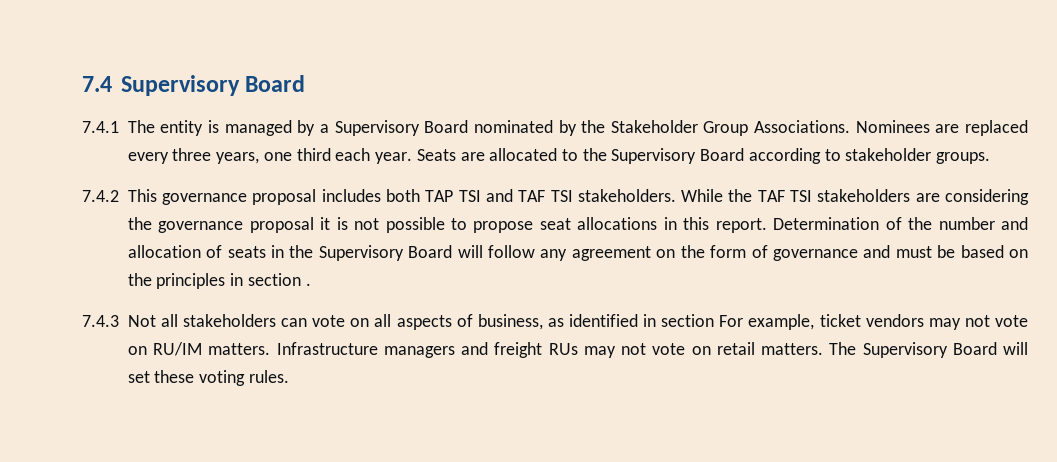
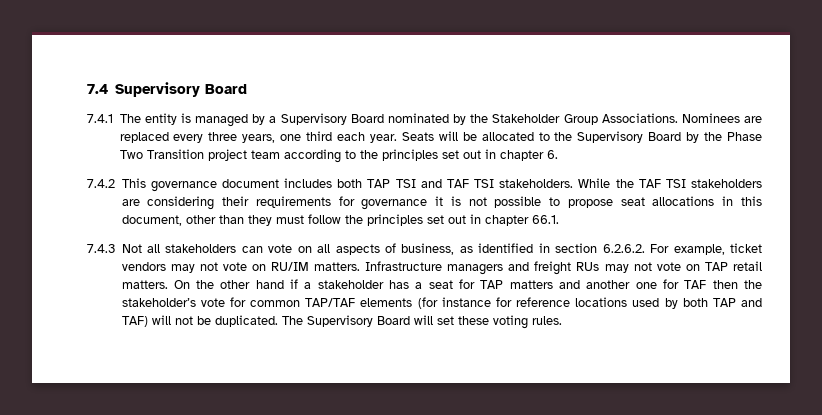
[460,152,485,161] are -> [438,131,477,141] will be
[748,148,991,164] according to stakeholder groups. -> [686,132,762,143] [119,149,558,163] by the Phase Two Transition project team according to the principles set out in chapter 6.
[252,189,317,205] proposal -> [221,179,279,188] document
[127,217,314,233] the governance proposal -> [222,196,428,210] their requirements for governance
[715,217,1029,233] [127,245,1029,261] [127,273,311,289] report. Determination of the number and allocation of seats in the Supervisory Board will follow any agreement on the form of governance and must be based on the principles in section . -> [121,214,559,226] document, other than they must follow the principles set out in chapter 66.1.
(715, 320) none -> [602,244,645,253] 6.2.6.2.
(711, 350) none -> [704,262,728,271] TAP
(823, 349) none -> [173,279,763,289] [121,297,762,309] [121,315,278,327] On the other hand if a stakeholder has a seat for TAP matters and another one for TAF then the stakeholder’s vote for common TAP/TAF elements (for instance for reference locations used by both TAP and TAF) will not be duplicated.

